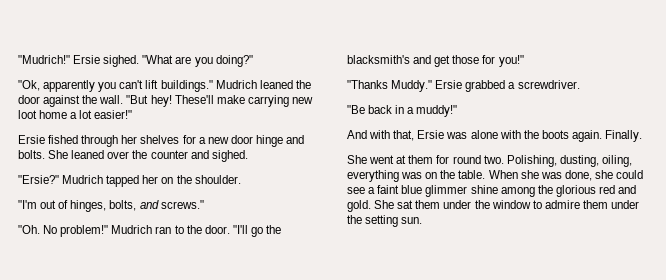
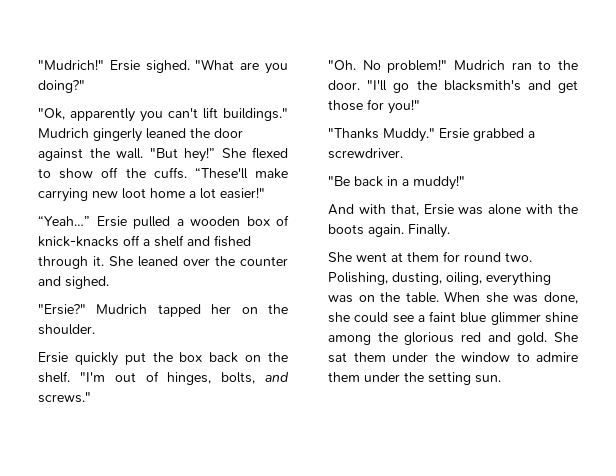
(257, 84) none -> [93,128,142,142] gingerly
[150,95,214,107] hey! These'll -> [184,147,288,162] [38,167,248,179] hey!” She flexed to show off the cuffs. “These'll
[18,135,305,147] [18,150,45,159] Ersie fished through her shelves for a new door hinge and bolts. -> [38,215,289,229] [38,235,251,247] [38,256,104,269] “Yeah…” Ersie pulled a wooden box of knick-knacks off a shelf and fished through it.
(241, 179) none -> [38,352,288,366] [38,371,70,383] Ersie quickly put the box back on the shelf.

